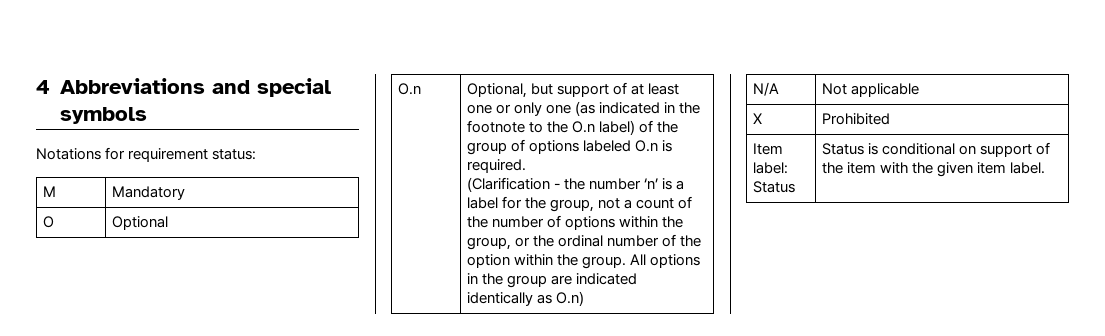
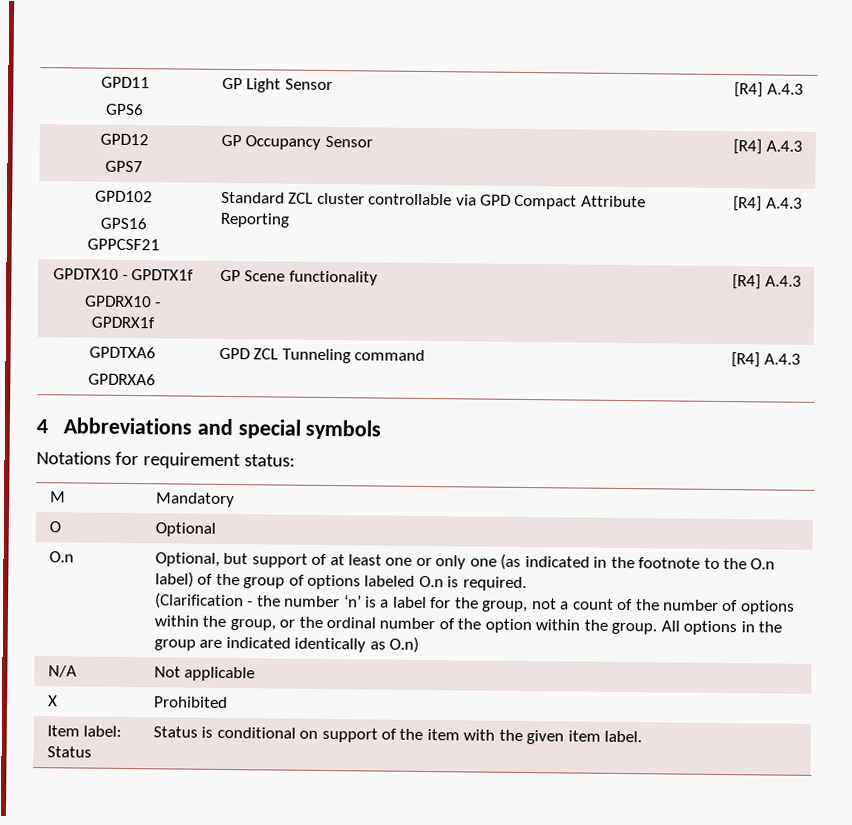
(36, 87) none -> [100,76,150,89] [105,103,144,116] [221,77,333,93] [734,82,804,98] [99,133,149,146] [105,160,143,173] [220,134,373,150] [733,139,803,155] [95,190,153,203] [99,217,147,230] [86,238,160,251] [220,191,646,210] [219,212,290,228] [733,196,803,212] [52,268,195,281] [84,295,162,308] [90,316,155,329] [219,269,378,286] [732,274,802,290] [88,346,156,359] [88,373,156,386] [218,347,426,364] [731,352,801,368] GPD11 // GPS6 | GP Light Sensor | [R4] A.4.3 // GPD12 // GPS7 | GP Occupancy Sensor | [R4] A.4.3 // GPD102 // GPS16 // GPPCSF21 | Standard ZCL cluster controllable via GPD Compact Attribute Reporting | [R4] A.4.3 // GPDTX10 - GPDTX1f // GPDRX10 - GPDRX1f | GP Scene functionality | [R4] A.4.3 // GPDTXA6 // GPDRXA6 | GPD ZCL Tunneling command | [R4] A.4.3 //

